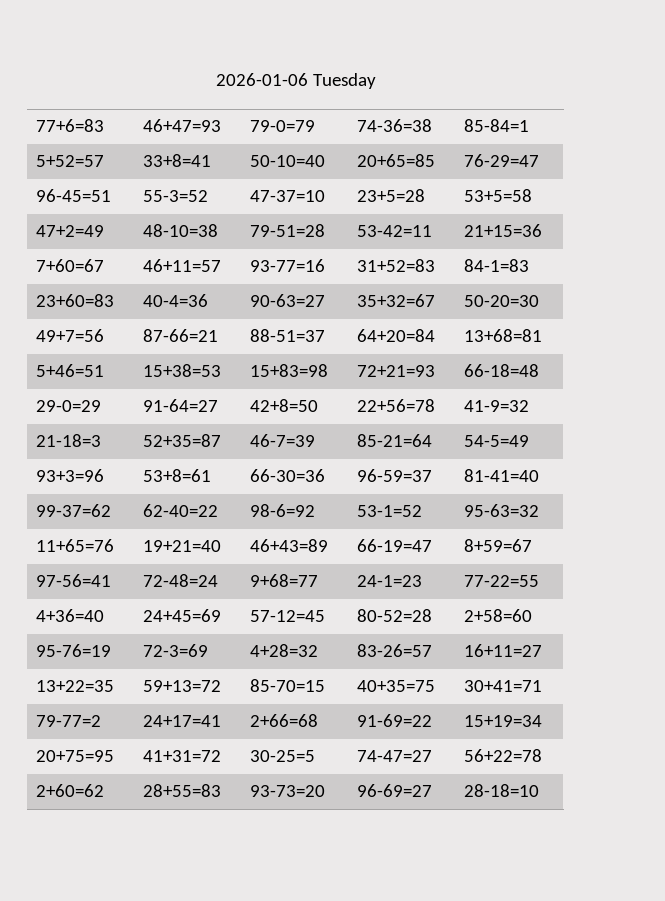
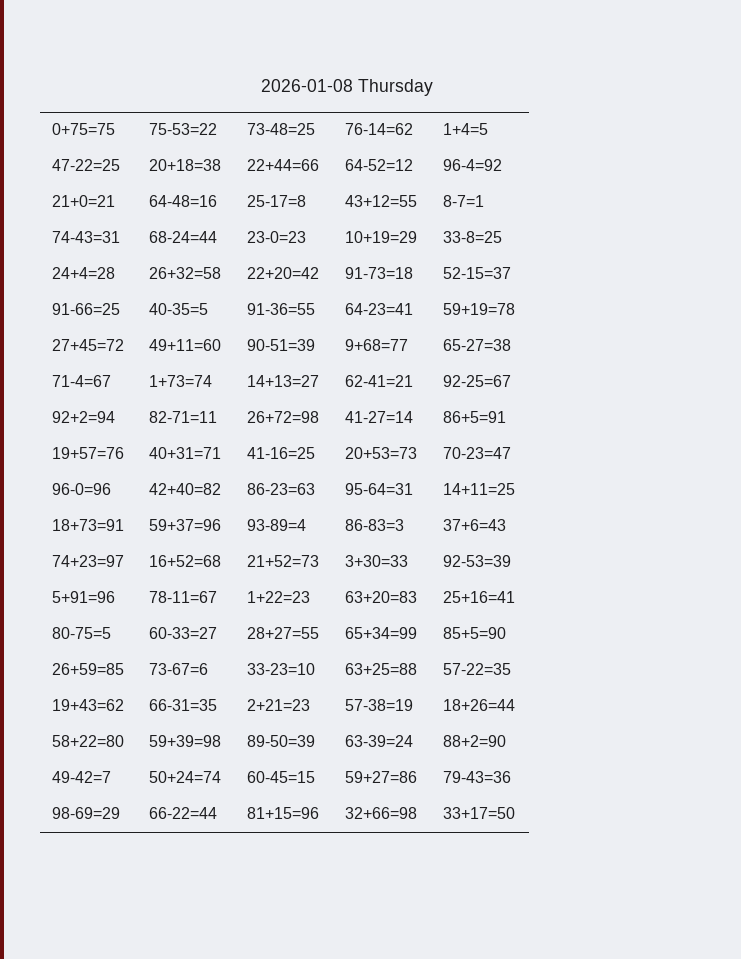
[215,73,376,89] [35,119,104,132] [142,119,221,132] [249,120,315,132] [356,119,432,132] [463,119,529,132] [35,155,104,167] [142,154,211,167] [249,155,325,167] [356,154,435,167] [463,154,539,167] [35,189,111,202] [142,190,208,202] [249,190,325,202] [356,189,425,202] [463,189,532,202] [35,225,104,237] [142,224,218,237] [249,224,325,237] [356,225,432,237] [463,224,542,237] [35,259,104,272] [142,259,221,272] [249,259,325,272] [356,259,435,272] [463,259,529,272] [35,294,114,307] [142,294,208,307] [249,294,325,307] [356,294,435,307] [463,295,539,307] [35,329,104,342] [142,329,218,342] [249,329,325,342] [356,329,435,342] [463,329,542,342] [35,364,104,377] [142,364,221,377] [249,364,328,377] [356,365,435,377] [463,364,539,377] [35,400,101,412] [142,399,218,412] [249,399,318,412] [356,399,435,412] [463,400,529,412] [35,434,101,447] [142,434,221,447] [249,434,315,447] [356,434,432,447] [463,435,529,447] [35,469,104,482] [142,469,211,482] [249,469,325,482] [356,469,432,482] [463,469,539,482] [35,504,111,517] [142,504,218,517] [249,504,315,517] [356,505,422,517] [463,504,539,517] [35,539,114,552] [142,540,221,552] [249,539,328,552] [356,539,432,552] [463,539,532,552] [35,574,111,587] [142,574,218,587] [249,574,318,587] [356,575,422,587] [463,575,539,587] [35,609,104,622] [142,609,221,622] [249,610,325,622] [356,609,432,622] [463,609,532,622] [35,644,111,657] [142,644,208,657] [249,644,318,657] [356,644,432,657] [463,644,542,657] [35,680,114,692] [142,680,221,692] [249,679,325,692] [356,680,435,692] [463,680,542,692] [35,715,101,727] [142,715,221,727] [249,714,318,727] [356,714,432,727] [463,715,542,727] [35,750,114,762] [142,750,221,762] [249,750,315,762] [356,750,432,762] [463,749,542,762] [35,784,104,797] [142,784,221,797] [249,785,325,797] [356,784,432,797] [463,784,539,797] 2026-01-06 Tuesday // 77+6=83 | 46+47=93 | 79-0=79 | 74-36=38 | 85-84=1 // 5+52=57 | 33+8=41 | 50-10=40 | 20+65=85 | 76-29=47 // 96-45=51 | 55-3=52 | 47-37=10 | 23+5=28 | 53+5=58 // 47+2=49 | 48-10=38 | 79-51=28 | 53-42=11 | 21+15=36 // 7+60=67 | 46+11=57 | 93-77=16 | 31+52=83 | 84-1=83 // 23+60=83 | 40-4=36 | 90-63=27 | 35+32=67 | 50-20=30 // 49+7=56 | 87-66=21 | 88-51=37 | 64+20=84 | 13+68=81 // 5+46=51 | 15+38=53 | 15+83=98 | 72+21=93 | 66-18=48 // 29-0=29 | 91-64=27 | 42+8=50 | 22+56=78 | 41-9=32 // 21-18=3 | 52+35=87 | 46-7=39 | 85-21=64 | 54-5=49 // 93+3=96 | 53+8=61 | 66-30=36 | 96-59=37 | 81-41=40 // 99-37=62 | 62-40=22 | 98-6=92 | 53-1=52 | 95-63=32 // 11+65=76 | 19+21=40 | 46+43=89 | 66-19=47 | 8+59=67 // 97-56=41 | 72-48=24 | 9+68=77 | 24-1=23 | 77-22=55 // 4+36=40 | 24+45=69 | 57-12=45 | 80-52=28 | 2+58=60 // 95-76=19 | 72-3=69 | 4+28=32 | 83-26=57 | 16+11=27 // 13+22=35 | 59+13=72 | 85-70=15 | 40+35=75 | 30+41=71 // 79-77=2 | 24+17=41 | 2+66=68 | 91-69=22 | 15+19=34 // 20+75=95 | 41+31=72 | 30-25=5 | 74-47=27 | 56+22=78 // 2+60=62 | 28+55=83 | 93-73=20 | 96-69=27 | 28-18=10 -> [260,79,433,96] [52,123,116,135] [149,123,218,135] [247,123,316,135] [345,123,414,135] [443,123,489,135] [52,159,121,171] [149,159,222,171] [247,159,320,171] [345,159,414,171] [443,159,503,171] [52,195,116,207] [149,195,218,207] [247,195,307,207] [345,195,418,207] [443,195,485,207] [52,231,121,243] [149,231,218,243] [247,231,307,243] [345,231,418,243] [443,231,503,243] [52,267,116,279] [149,267,222,279] [247,267,320,279] [345,267,414,279] [443,267,512,279] [52,303,121,315] [149,303,209,315] [247,303,316,315] [345,303,414,315] [443,303,516,315] [52,339,125,351] [149,339,222,351] [247,339,316,351] [345,339,409,351] [443,339,512,351] [52,375,112,387] [149,375,213,387] [247,375,320,387] [345,375,414,387] [443,375,512,387] [52,411,116,423] [149,411,218,423] [247,411,320,423] [345,411,414,423] [443,411,507,423] [52,447,125,459] [149,447,222,459] [247,447,316,459] [345,447,418,459] [443,447,512,459] [52,483,112,495] [149,483,222,495] [247,483,316,495] [345,483,414,495] [443,483,516,495] [52,519,125,531] [149,519,222,531] [247,519,307,531] [345,519,405,531] [443,519,507,531] [52,555,125,567] [149,555,222,567] [247,555,320,567] [345,555,409,567] [443,555,512,567] [52,591,116,603] [149,591,218,603] [247,591,311,603] [345,591,418,603] [443,591,516,603] [52,627,112,639] [149,627,218,639] [247,627,320,639] [345,627,418,639] [443,627,507,639] [52,663,125,675] [149,663,209,675] [247,663,316,675] [345,663,418,675] [443,663,512,675] [52,699,125,711] [149,699,218,711] [247,699,311,711] [345,699,414,711] [443,699,516,711] [52,735,125,747] [149,735,222,747] [247,735,316,747] [345,735,414,747] [443,735,507,747] [52,771,112,783] [149,771,222,783] [247,771,316,783] [345,771,418,783] [443,771,512,783] [52,807,121,819] [149,807,218,819] [247,807,320,819] [345,807,418,819] [443,807,516,819] 2026-01-08 Thursday // 0+75=75 | 75-53=22 | 73-48=25 | 76-14=62 | 1+4=5 // 47-22=25 | 20+18=38 | 22+44=66 | 64-52=12 | 96-4=92 // 21+0=21 | 64-48=16 | 25-17=8 | 43+12=55 | 8-7=1 // 74-43=31 | 68-24=44 | 23-0=23 | 10+19=29 | 33-8=25 // 24+4=28 | 26+32=58 | 22+20=42 | 91-73=18 | 52-15=37 // 91-66=25 | 40-35=5 | 91-36=55 | 64-23=41 | 59+19=78 // 27+45=72 | 49+11=60 | 90-51=39 | 9+68=77 | 65-27=38 // 71-4=67 | 1+73=74 | 14+13=27 | 62-41=21 | 92-25=67 // 92+2=94 | 82-71=11 | 26+72=98 | 41-27=14 | 86+5=91 // 19+57=76 | 40+31=71 | 41-16=25 | 20+53=73 | 70-23=47 // 96-0=96 | 42+40=82 | 86-23=63 | 95-64=31 | 14+11=25 // 18+73=91 | 59+37=96 | 93-89=4 | 86-83=3 | 37+6=43 // 74+23=97 | 16+52=68 | 21+52=73 | 3+30=33 | 92-53=39 // 5+91=96 | 78-11=67 | 1+22=23 | 63+20=83 | 25+16=41 // 80-75=5 | 60-33=27 | 28+27=55 | 65+34=99 | 85+5=90 // 26+59=85 | 73-67=6 | 33-23=10 | 63+25=88 | 57-22=35 // 19+43=62 | 66-31=35 | 2+21=23 | 57-38=19 | 18+26=44 // 58+22=80 | 59+39=98 | 89-50=39 | 63-39=24 | 88+2=90 // 49-42=7 | 50+24=74 | 60-45=15 | 59+27=86 | 79-43=36 // 98-69=29 | 66-22=44 | 81+15=96 | 32+66=98 | 33+17=50

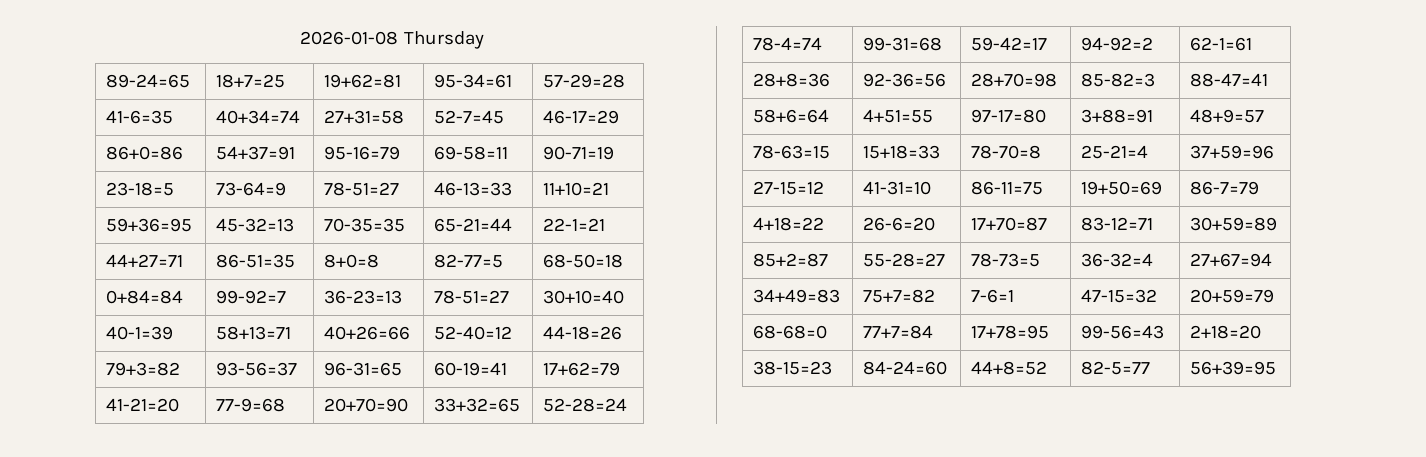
[52,123,116,135] [149,123,218,135] [247,123,316,135] [345,123,414,135] [443,123,489,135] [52,159,121,171] [149,159,222,171] [247,159,320,171] [345,159,414,171] [443,159,503,171] [52,195,116,207] [149,195,218,207] [247,195,307,207] [345,195,418,207] [443,195,485,207] [52,231,121,243] [149,231,218,243] [247,231,307,243] [345,231,418,243] [443,231,503,243] [52,267,116,279] [149,267,222,279] [247,267,320,279] [345,267,414,279] [443,267,512,279] [52,303,121,315] [149,303,209,315] [247,303,316,315] [345,303,414,315] [443,303,516,315] [52,339,125,351] [149,339,222,351] [247,339,316,351] [345,339,409,351] [443,339,512,351] [52,375,112,387] [149,375,213,387] [247,375,320,387] [345,375,414,387] [443,375,512,387] [52,411,116,423] [149,411,218,423] [247,411,320,423] [345,411,414,423] [443,411,507,423] [52,447,125,459] [149,447,222,459] [247,447,316,459] [345,447,418,459] [443,447,512,459] [52,483,112,495] [149,483,222,495] [247,483,316,495] [345,483,414,495] [443,483,516,495] [52,519,125,531] [149,519,222,531] [247,519,307,531] [345,519,405,531] [443,519,507,531] [52,555,125,567] [149,555,222,567] [247,555,320,567] [345,555,409,567] [443,555,512,567] [52,591,116,603] [149,591,218,603] [247,591,311,603] [345,591,418,603] [443,591,516,603] [52,627,112,639] [149,627,218,639] [247,627,320,639] [345,627,418,639] [443,627,507,639] [52,663,125,675] [149,663,209,675] [247,663,316,675] [345,663,418,675] [443,663,512,675] [52,699,125,711] [149,699,218,711] [247,699,311,711] [345,699,414,711] [443,699,516,711] [52,735,125,747] [149,735,222,747] [247,735,316,747] [345,735,414,747] [443,735,507,747] [52,771,112,783] [149,771,222,783] [247,771,316,783] [345,771,418,783] [443,771,512,783] [52,807,121,819] [149,807,218,819] [247,807,320,819] [345,807,418,819] [443,807,516,819] 0+75=75 | 75-53=22 | 73-48=25 | 76-14=62 | 1+4=5 // 47-22=25 | 20+18=38 | 22+44=66 | 64-52=12 | 96-4=92 // 21+0=21 | 64-48=16 | 25-17=8 | 43+12=55 | 8-7=1 // 74-43=31 | 68-24=44 | 23-0=23 | 10+19=29 | 33-8=25 // 24+4=28 | 26+32=58 | 22+20=42 | 91-73=18 | 52-15=37 // 91-66=25 | 40-35=5 | 91-36=55 | 64-23=41 | 59+19=78 // 27+45=72 | 49+11=60 | 90-51=39 | 9+68=77 | 65-27=38 // 71-4=67 | 1+73=74 | 14+13=27 | 62-41=21 | 92-25=67 // 92+2=94 | 82-71=11 | 26+72=98 | 41-27=14 | 86+5=91 // 19+57=76 | 40+31=71 | 41-16=25 | 20+53=73 | 70-23=47 // 96-0=96 | 42+40=82 | 86-23=63 | 95-64=31 | 14+11=25 // 18+73=91 | 59+37=96 | 93-89=4 | 86-83=3 | 37+6=43 // 74+23=97 | 16+52=68 | 21+52=73 | 3+30=33 | 92-53=39 // 5+91=96 | 78-11=67 | 1+22=23 | 63+20=83 | 25+16=41 // 80-75=5 | 60-33=27 | 28+27=55 | 65+34=99 | 85+5=90 // 26+59=85 | 73-67=6 | 33-23=10 | 63+25=88 | 57-22=35 // 19+43=62 | 66-31=35 | 2+21=23 | 57-38=19 | 18+26=44 // 58+22=80 | 59+39=98 | 89-50=39 | 63-39=24 | 88+2=90 // 49-42=7 | 50+24=74 | 60-45=15 | 59+27=86 | 79-43=36 // 98-69=29 | 66-22=44 | 81+15=96 | 32+66=98 | 33+17=50 -> [106,74,191,88] [216,74,286,88] [324,74,402,88] [434,74,513,88] [543,74,626,88] [106,110,174,124] [216,110,301,124] [324,110,405,124] [434,110,505,124] [543,110,620,124] [106,146,184,160] [216,146,296,160] [324,146,401,160] [434,146,509,160] [543,146,615,160] [106,182,175,196] [216,182,287,196] [324,182,400,196] [434,182,513,196] [543,182,610,196] [106,218,193,232] [216,218,295,232] [324,218,406,232] [434,218,513,232] [543,218,606,231] [106,254,184,267] [216,254,296,268] [324,254,380,268] [434,254,504,268] [543,254,624,268] [106,290,184,304] [216,290,287,304] [324,290,403,304] [434,290,510,304] [543,290,625,304] [106,326,174,340] [216,326,292,340] [324,326,411,340] [434,326,513,340] [543,326,623,340] [106,362,181,376] [216,362,298,376] [324,362,403,376] [434,362,508,376] [543,362,621,376] [106,398,180,412] [216,398,286,412] [324,398,409,412] [434,398,521,412] [543,398,628,412] [753,37,823,51] [863,37,943,51] [971,37,1048,51] [1081,37,1154,51] [1190,37,1253,51] [753,73,831,87] [863,73,947,87] [971,73,1058,87] [1081,73,1156,87] [1190,73,1269,87] [753,109,830,123] [863,109,934,123] [971,109,1047,123] [1081,109,1154,123] [1190,109,1265,123] [753,145,831,159] [863,145,941,159] [971,145,1042,159] [1081,145,1149,159] [1190,145,1275,159] [753,181,825,195] [863,181,932,195] [971,181,1044,195] [1081,181,1163,195] [1190,181,1260,195] [753,217,825,231] [863,217,936,231] [971,217,1048,231] [1081,217,1154,231] [1190,217,1278,231] [753,253,829,267] [863,253,946,267] [971,253,1041,267] [1081,253,1154,267] [1190,253,1273,267] [753,289,841,303] [863,289,936,303] [971,289,1015,303] [1081,289,1158,303] [1190,289,1275,303] [753,325,828,339] [863,325,934,339] [971,325,1050,339] [1081,325,1165,339] [1190,325,1262,339] [753,361,833,375] [863,361,948,375] [971,361,1048,375] [1081,361,1151,375] [1190,361,1277,375] 89-24=65 | 18+7=25 | 19+62=81 | 95-34=61 | 57-29=28 // 41-6=35 | 40+34=74 | 27+31=58 | 52-7=45 | 46-17=29 // 86+0=86 | 54+37=91 | 95-16=79 | 69-58=11 | 90-71=19 // 23-18=5 | 73-64=9 | 78-51=27 | 46-13=33 | 11+10=21 // 59+36=95 | 45-32=13 | 70-35=35 | 65-21=44 | 22-1=21 // 44+27=71 | 86-51=35 | 8+0=8 | 82-77=5 | 68-50=18 // 0+84=84 | 99-92=7 | 36-23=13 | 78-51=27 | 30+10=40 // 40-1=39 | 58+13=71 | 40+26=66 | 52-40=12 | 44-18=26 // 79+3=82 | 93-56=37 | 96-31=65 | 60-19=41 | 17+62=79 // 41-21=20 | 77-9=68 | 20+70=90 | 33+32=65 | 52-28=24 // 78-4=74 | 99-31=68 | 59-42=17 | 94-92=2 | 62-1=61 // 28+8=36 | 92-36=56 | 28+70=98 | 85-82=3 | 88-47=41 // 58+6=64 | 4+51=55 | 97-17=80 | 3+88=91 | 48+9=57 // 78-63=15 | 15+18=33 | 78-70=8 | 25-21=4 | 37+59=96 // 27-15=12 | 41-31=10 | 86-11=75 | 19+50=69 | 86-7=79 // 4+18=22 | 26-6=20 | 17+70=87 | 83-12=71 | 30+59=89 // 85+2=87 | 55-28=27 | 78-73=5 | 36-32=4 | 27+67=94 // 34+49=83 | 75+7=82 | 7-6=1 | 47-15=32 | 20+59=79 // 68-68=0 | 77+7=84 | 17+78=95 | 99-56=43 | 2+18=20 // 38-15=23 | 84-24=60 | 44+8=52 | 82-5=77 | 56+39=95

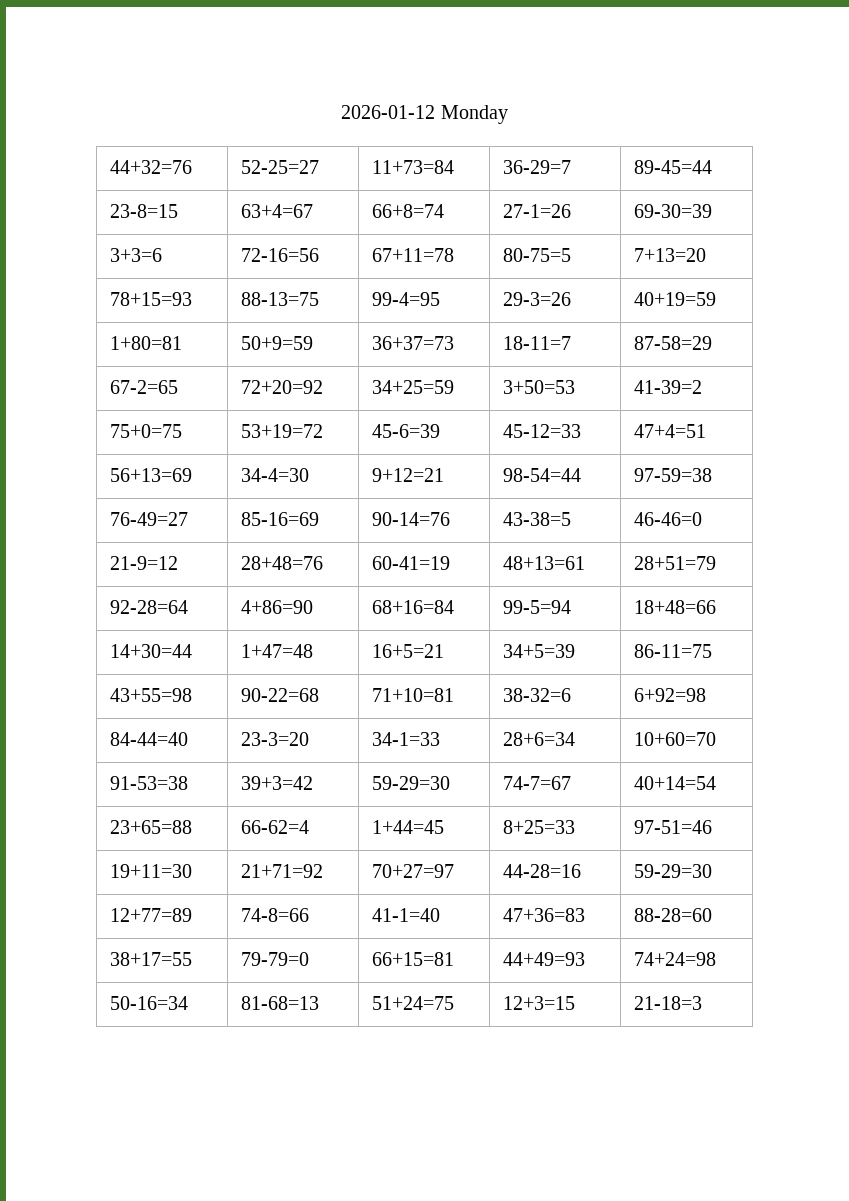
[300,31,484,49] [106,74,191,88] [216,74,286,88] [324,74,402,88] [434,74,513,88] [543,74,626,88] [106,110,174,124] [216,110,301,124] [324,110,405,124] [434,110,505,124] [543,110,620,124] [106,146,184,160] [216,146,296,160] [324,146,401,160] [434,146,509,160] [543,146,615,160] [106,182,175,196] [216,182,287,196] [324,182,400,196] [434,182,513,196] [543,182,610,196] [106,218,193,232] [216,218,295,232] [324,218,406,232] [434,218,513,232] [543,218,606,231] [106,254,184,267] [216,254,296,268] [324,254,380,268] [434,254,504,268] [543,254,624,268] [106,290,184,304] [216,290,287,304] [324,290,403,304] [434,290,510,304] [543,290,625,304] [106,326,174,340] [216,326,292,340] [324,326,411,340] [434,326,513,340] [543,326,623,340] [106,362,181,376] [216,362,298,376] [324,362,403,376] [434,362,508,376] [543,362,621,376] [106,398,180,412] [216,398,286,412] [324,398,409,412] [434,398,521,412] [543,398,628,412] [753,37,823,51] [863,37,943,51] [971,37,1048,51] [1081,37,1154,51] [1190,37,1253,51] [753,73,831,87] [863,73,947,87] [971,73,1058,87] [1081,73,1156,87] [1190,73,1269,87] [753,109,830,123] [863,109,934,123] [971,109,1047,123] [1081,109,1154,123] [1190,109,1265,123] [753,145,831,159] [863,145,941,159] [971,145,1042,159] [1081,145,1149,159] [1190,145,1275,159] [753,181,825,195] [863,181,932,195] [971,181,1044,195] [1081,181,1163,195] [1190,181,1260,195] [753,217,825,231] [863,217,936,231] [971,217,1048,231] [1081,217,1154,231] [1190,217,1278,231] [753,253,829,267] [863,253,946,267] [971,253,1041,267] [1081,253,1154,267] [1190,253,1273,267] [753,289,841,303] [863,289,936,303] [971,289,1015,303] [1081,289,1158,303] [1190,289,1275,303] [753,325,828,339] [863,325,934,339] [971,325,1050,339] [1081,325,1165,339] [1190,325,1262,339] [753,361,833,375] [863,361,948,375] [971,361,1048,375] [1081,361,1151,375] [1190,361,1277,375] 2026-01-08 Thursday // 89-24=65 | 18+7=25 | 19+62=81 | 95-34=61 | 57-29=28 // 41-6=35 | 40+34=74 | 27+31=58 | 52-7=45 | 46-17=29 // 86+0=86 | 54+37=91 | 95-16=79 | 69-58=11 | 90-71=19 // 23-18=5 | 73-64=9 | 78-51=27 | 46-13=33 | 11+10=21 // 59+36=95 | 45-32=13 | 70-35=35 | 65-21=44 | 22-1=21 // 44+27=71 | 86-51=35 | 8+0=8 | 82-77=5 | 68-50=18 // 0+84=84 | 99-92=7 | 36-23=13 | 78-51=27 | 30+10=40 // 40-1=39 | 58+13=71 | 40+26=66 | 52-40=12 | 44-18=26 // 79+3=82 | 93-56=37 | 96-31=65 | 60-19=41 | 17+62=79 // 41-21=20 | 77-9=68 | 20+70=90 | 33+32=65 | 52-28=24 // 78-4=74 | 99-31=68 | 59-42=17 | 94-92=2 | 62-1=61 // 28+8=36 | 92-36=56 | 28+70=98 | 85-82=3 | 88-47=41 // 58+6=64 | 4+51=55 | 97-17=80 | 3+88=91 | 48+9=57 // 78-63=15 | 15+18=33 | 78-70=8 | 25-21=4 | 37+59=96 // 27-15=12 | 41-31=10 | 86-11=75 | 19+50=69 | 86-7=79 // 4+18=22 | 26-6=20 | 17+70=87 | 83-12=71 | 30+59=89 // 85+2=87 | 55-28=27 | 78-73=5 | 36-32=4 | 27+67=94 // 34+49=83 | 75+7=82 | 7-6=1 | 47-15=32 | 20+59=79 // 68-68=0 | 77+7=84 | 17+78=95 | 99-56=43 | 2+18=20 // 38-15=23 | 84-24=60 | 44+8=52 | 82-5=77 | 56+39=95 -> [341,105,508,124] [110,160,193,174] [241,160,320,174] [372,160,455,174] [503,160,572,174] [634,160,713,174] [110,204,179,218] [241,204,314,218] [372,204,445,218] [503,204,572,218] [634,204,713,218] [110,248,163,262] [241,248,320,262] [372,248,455,262] [503,248,572,262] [634,248,707,262] [110,292,193,306] [241,292,320,306] [372,292,441,306] [503,292,572,306] [634,292,717,306] [110,336,183,350] [241,336,314,350] [372,336,455,350] [503,336,572,350] [634,336,713,350] [110,380,179,394] [241,380,324,394] [372,380,455,394] [503,380,576,394] [634,380,703,394] [110,424,183,438] [241,424,324,438] [372,424,441,438] [503,424,582,438] [634,424,707,438] [110,468,193,482] [241,468,310,482] [372,468,445,482] [503,468,582,482] [634,468,713,482] [110,512,189,526] [241,512,320,526] [372,512,451,526] [503,512,572,526] [634,512,703,526] [110,556,179,570] [241,556,324,570] [372,556,451,570] [503,556,586,570] [634,556,717,570] [110,600,189,614] [241,600,314,614] [372,600,455,614] [503,600,572,614] [634,600,717,614] [110,644,193,658] [241,644,314,658] [372,644,445,658] [503,644,576,658] [634,644,713,658] [110,688,193,702] [241,688,320,702] [372,688,455,702] [503,688,572,702] [634,688,707,702] [110,732,189,746] [241,732,310,746] [372,732,441,746] [503,732,576,746] [634,732,717,746] [110,776,189,790] [241,776,314,790] [372,776,451,790] [503,776,572,790] [634,776,717,790] [110,820,193,834] [241,820,310,834] [372,820,445,834] [503,820,576,834] [634,820,713,834] [110,864,193,878] [241,864,324,878] [372,864,455,878] [503,864,582,878] [634,864,713,878] [110,908,193,922] [241,908,310,922] [372,908,441,922] [503,908,586,922] [634,908,713,922] [110,952,193,966] [241,952,310,966] [372,952,455,966] [503,952,586,966] [634,952,717,966] [110,996,189,1010] [241,996,320,1010] [372,996,455,1010] [503,996,576,1010] [634,996,703,1010] 2026-01-12 Monday // 44+32=76 | 52-25=27 | 11+73=84 | 36-29=7 | 89-45=44 // 23-8=15 | 63+4=67 | 66+8=74 | 27-1=26 | 69-30=39 // 3+3=6 | 72-16=56 | 67+11=78 | 80-75=5 | 7+13=20 // 78+15=93 | 88-13=75 | 99-4=95 | 29-3=26 | 40+19=59 // 1+80=81 | 50+9=59 | 36+37=73 | 18-11=7 | 87-58=29 // 67-2=65 | 72+20=92 | 34+25=59 | 3+50=53 | 41-39=2 // 75+0=75 | 53+19=72 | 45-6=39 | 45-12=33 | 47+4=51 // 56+13=69 | 34-4=30 | 9+12=21 | 98-54=44 | 97-59=38 // 76-49=27 | 85-16=69 | 90-14=76 | 43-38=5 | 46-46=0 // 21-9=12 | 28+48=76 | 60-41=19 | 48+13=61 | 28+51=79 // 92-28=64 | 4+86=90 | 68+16=84 | 99-5=94 | 18+48=66 // 14+30=44 | 1+47=48 | 16+5=21 | 34+5=39 | 86-11=75 // 43+55=98 | 90-22=68 | 71+10=81 | 38-32=6 | 6+92=98 // 84-44=40 | 23-3=20 | 34-1=33 | 28+6=34 | 10+60=70 // 91-53=38 | 39+3=42 | 59-29=30 | 74-7=67 | 40+14=54 // 23+65=88 | 66-62=4 | 1+44=45 | 8+25=33 | 97-51=46 // 19+11=30 | 21+71=92 | 70+27=97 | 44-28=16 | 59-29=30 // 12+77=89 | 74-8=66 | 41-1=40 | 47+36=83 | 88-28=60 // 38+17=55 | 79-79=0 | 66+15=81 | 44+49=93 | 74+24=98 // 50-16=34 | 81-68=13 | 51+24=75 | 12+3=15 | 21-18=3

